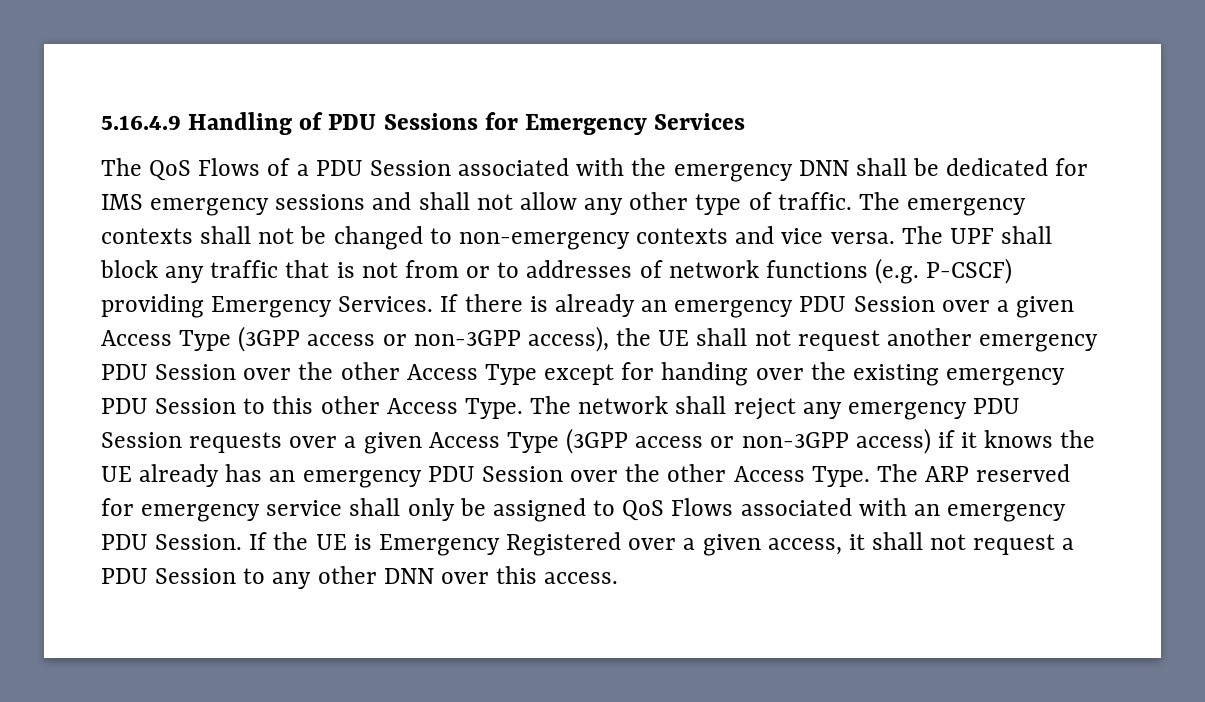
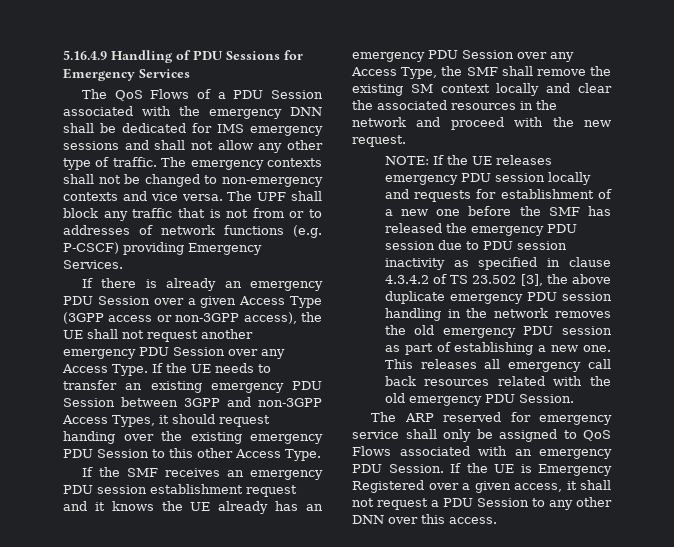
(434, 304) none -> (123, 264) //
[298,362,655,385] the other Access Type except for -> [261,349,285,359] [62,363,271,376] [63,380,322,393] [63,397,322,407] [62,414,270,427] any Access Type. If the UE needs to transfer an existing emergency PDU Session between 3GPP and non-3GPP Access Types, it should request
[530,396,1021,420] [101,428,955,454] The network shall reject any emergency PDU Session requests over a given Access Type (3GPP access or non-3GPP access) if -> [82,467,323,480] [63,484,297,497] [63,501,87,511] // If the SMF receives an emergency PDU session establishment request and
[625,464,870,487] the other Access Type. -> [550,52,574,62] [351,66,611,79] [352,83,612,96] [352,100,557,110] [352,117,611,130] [352,135,406,147] [384,155,552,165] [384,172,591,185] [384,189,612,202] [384,206,611,216] [384,223,577,236] [384,240,567,250] [384,257,611,270] [384,274,611,286] [384,291,612,304] [384,308,611,321] [384,325,612,338] [384,342,611,355] [384,359,611,372] [384,376,611,386] [384,393,574,406] any Access Type, the SMF shall remove the existing SM context locally and clear the associated resources in the network and proceed with the new request. // NOTE: If the UE releases emergency PDU session locally and requests for establishment of a new one before the SMF has released the emergency PDU session due to PDU session inactivity as specified in clause 4.3.4.2 of TS 23.502 [3], the above duplicate emergency PDU session handling in the network removes the old emergency PDU session as part of establishing a new one. This releases all emergency call back resources related with the old emergency PDU Session. //

